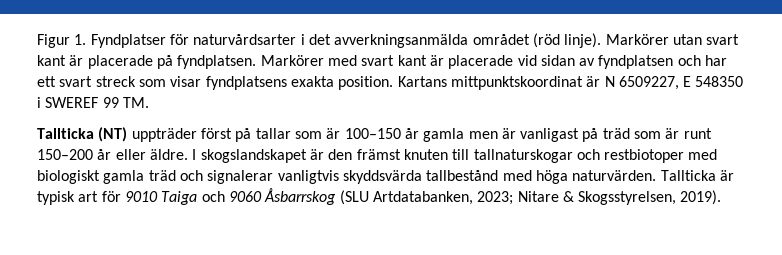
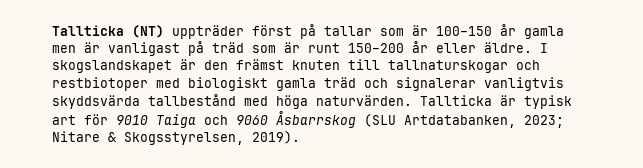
[37,33,740,48] [37,55,728,69] [37,76,744,90] [37,97,149,108] Figur 1. Fyndplatser för naturvårdsarter i det avverkningsanmälda området (röd linje). Markörer utan svart kant är placerade på fyndplatsen. Markörer med svart kant är placerade vid sidan av fyndplatsen och har ett svart streck som visar fyndplatsens exakta position. Kartans mittpunktskoordinat är N 6509227, E 548350 i SWEREF 99 TM. // -> (52, 30) none

